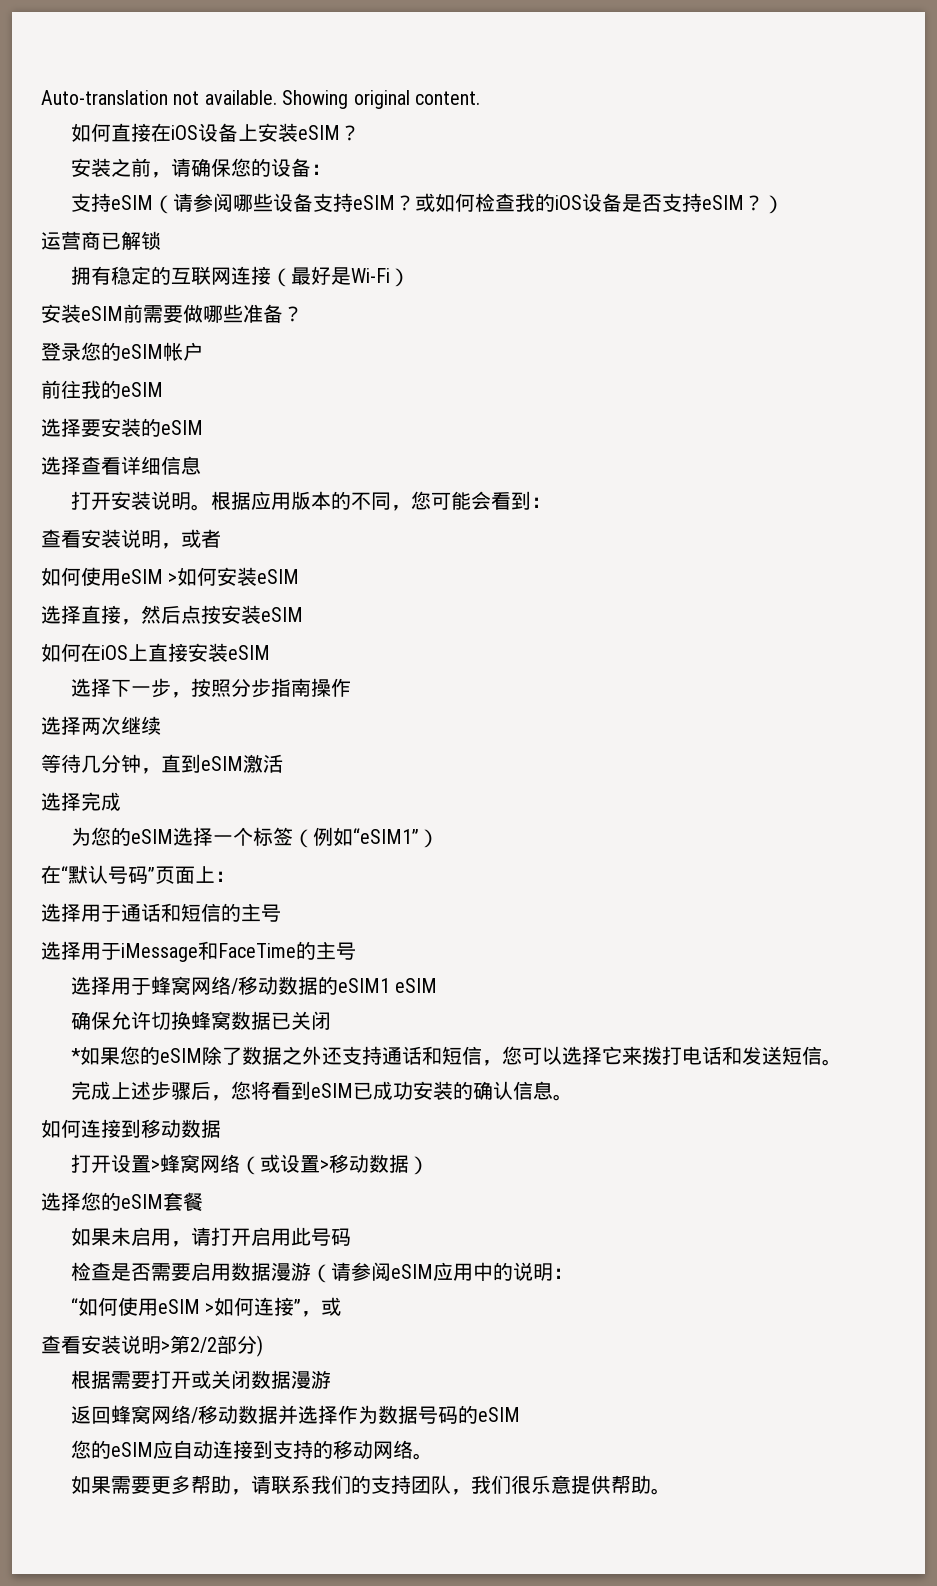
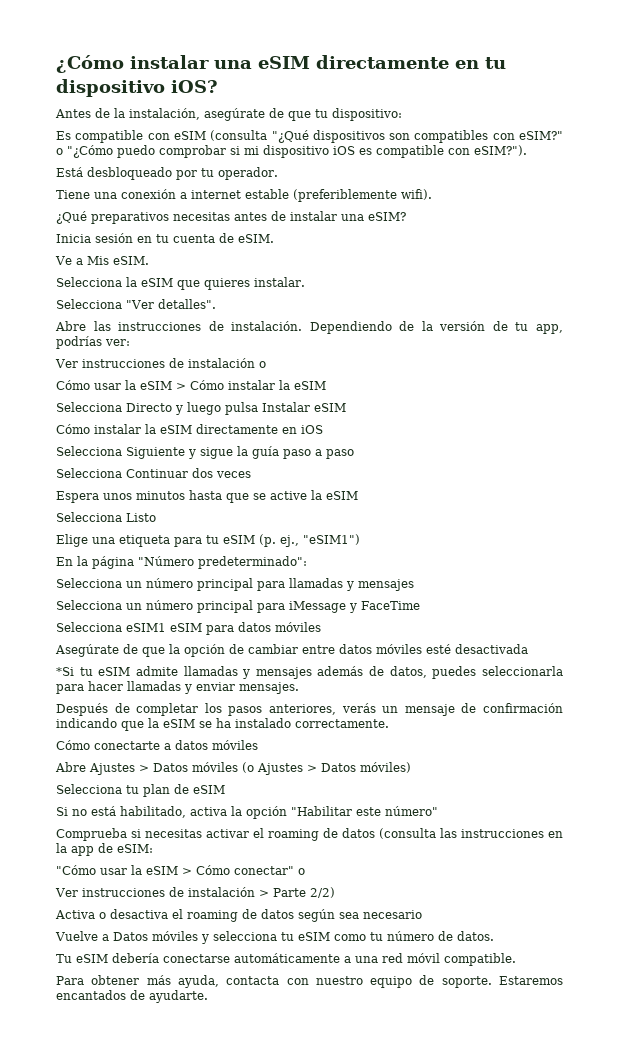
[41,90,480,109] [70,123,360,142] [70,158,331,178] [70,193,784,214] [41,231,161,250] [70,266,410,287] [41,304,303,323] [41,342,203,361] [41,380,163,399] [41,418,203,437] [41,456,201,475] [70,491,551,511] [41,529,221,549] [41,567,300,586] [41,605,303,625] [41,643,270,662] [70,678,351,698] [41,716,161,735] [41,754,283,774] [41,792,121,811] [70,827,439,848] [41,865,235,884] [41,903,281,922] [41,941,356,962] [70,976,438,995] [70,1011,331,1030] [70,1046,842,1066] [70,1081,573,1101] [41,1119,221,1138] [70,1154,429,1175] [41,1192,203,1211] [70,1227,351,1247] [70,1262,573,1283] [70,1297,342,1317] [41,1335,263,1357] [70,1370,331,1389] [70,1405,520,1425] [70,1440,433,1460] [70,1475,671,1495] Auto-translation not available. Showing original content. // 如何直接在iOS设备上安装eSIM？ // 安装之前，请确保您的设备： // 支持eSIM（请参阅哪些设备支持eSIM？或如何检查我的iOS设备是否支持eSIM？） // 运营商已解锁 // 拥有稳定的互联网连接（最好是Wi-Fi） // 安装eSIM前需要做哪些准备？ // 登录您的eSIM帐户 // 前往我的eSIM // 选择要安装的eSIM // 选择查看详细信息 // 打开安装说明。根据应用版本的不同，您可能会看到： // 查看安装说明，或者 // 如何使用eSIM >如何安装eSIM // 选择直接，然后点按安装eSIM // 如何在iOS上直接安装eSIM // 选择下一步，按照分步指南操作 // 选择两次继续 // 等待几分钟，直到eSIM激活 // 选择完成 // 为您的eSIM选择一个标签（例如“eSIM1”） // 在“默认号码”页面上： // 选择用于通话和短信的主号 // 选择用于iMessage和FaceTime的主号 // 选择用于蜂窝网络/移动数据的eSIM1 eSIM // 确保允许切换蜂窝数据已关闭 // *如果您的eSIM除了数据之外还支持通话和短信，您可以选择它来拨打电话和发送短信。 // 完成上述步骤后，您将看到eSIM已成功安装的确认信息。 // 如何连接到移动数据 // 打开设置>蜂窝网络（或设置>移动数据） // 选择您的eSIM套餐 // 如果未启用，请打开启用此号码 // 检查是否需要启用数据漫游（请参阅eSIM应用中的说明： // “如何使用eSIM >如何连接”，或 // 查看安装说明>第2/2部分) // 根据需要打开或关闭数据漫游 // 返回蜂窝网络/移动数据并选择作为数据号码的eSIM // 您的eSIM应自动连接到支持的移动网络。 // 如果需要更多帮助，请联系我们的支持团队，我们很乐意提供帮助。 -> [56,55,506,73] [56,79,218,97] [55,108,402,121] [56,130,563,143] [56,145,527,158] [56,167,278,180] [56,189,432,202] [56,211,406,224] [56,233,274,243] [55,256,149,265] [56,277,305,290] [56,299,216,309] [55,321,563,334] [56,336,130,349] [55,358,266,368] [56,380,326,390] [56,402,346,415] [56,424,323,434] [56,446,354,459] [56,468,251,478] [56,490,358,503] [56,512,156,522] [56,534,360,547] [56,556,307,569] [56,578,414,591] [56,600,420,613] [56,622,321,635] [55,644,528,657] [56,666,563,679] [56,681,299,694] [56,703,564,716] [56,718,389,731] [56,740,258,750] [55,762,411,775] [56,784,225,797] [56,806,438,819] [56,828,563,841] [56,843,153,856] [56,865,305,875] [55,887,335,898] [55,909,422,922] [55,931,494,944] [56,953,516,966] [56,975,563,988] [56,990,208,1003] ¿Cómo instalar una eSIM directamente en tu dispositivo iOS? // Antes de la instalación, asegúrate de que tu dispositivo: // Es compatible con eSIM (consulta "¿Qué dispositivos son compatibles con eSIM?" o "¿Cómo puedo comprobar si mi dispositivo iOS es compatible con eSIM?"). // Está desbloqueado por tu operador. // Tiene una conexión a internet estable (preferiblemente wifi). // ¿Qué preparativos necesitas antes de instalar una eSIM? // Inicia sesión en tu cuenta de eSIM. // Ve a Mis eSIM. // Selecciona la eSIM que quieres instalar. // Selecciona "Ver detalles". // Abre las instrucciones de instalación. Dependiendo de la versión de tu app, podrías ver: // Ver instrucciones de instalación o // Cómo usar la eSIM > Cómo instalar la eSIM // Selecciona Directo y luego pulsa Instalar eSIM // Cómo instalar la eSIM directamente en iOS // Selecciona Siguiente y sigue la guía paso a paso // Selecciona Continuar dos veces // Espera unos minutos hasta que se active la eSIM // Selecciona Listo // Elige una etiqueta para tu eSIM (p. ej., "eSIM1") // En la página "Número predeterminado": // Selecciona un número principal para llamadas y mensajes // Selecciona un número principal para iMessage y FaceTime // Selecciona eSIM1 eSIM para datos móviles // Asegúrate de que la opción de cambiar entre datos móviles esté desactivada // *Si tu eSIM admite llamadas y mensajes además de datos, puedes seleccionarla para hacer llamadas y enviar mensajes. // Después de completar los pasos anteriores, verás un mensaje de confirmación indicando que la eSIM se ha instalado correctamente. // Cómo conectarte a datos móviles // Abre Ajustes > Datos móviles (o Ajustes > Datos móviles) // Selecciona tu plan de eSIM // Si no está habilitado, activa la opción "Habilitar este número" // Comprueba si necesitas activar el roaming de datos (consulta las instrucciones en la app de eSIM: // "Cómo usar la eSIM > Cómo conectar" o // Ver instrucciones de instalación > Parte 2/2) // Activa o desactiva el roaming de datos según sea necesario // Vuelve a Datos móviles y selecciona tu eSIM como tu número de datos. // Tu eSIM debería conectarse automáticamente a una red móvil compatible. // Para obtener más ayuda, contacta con nuestro equipo de soporte. Estaremos encantados de ayudarte.

